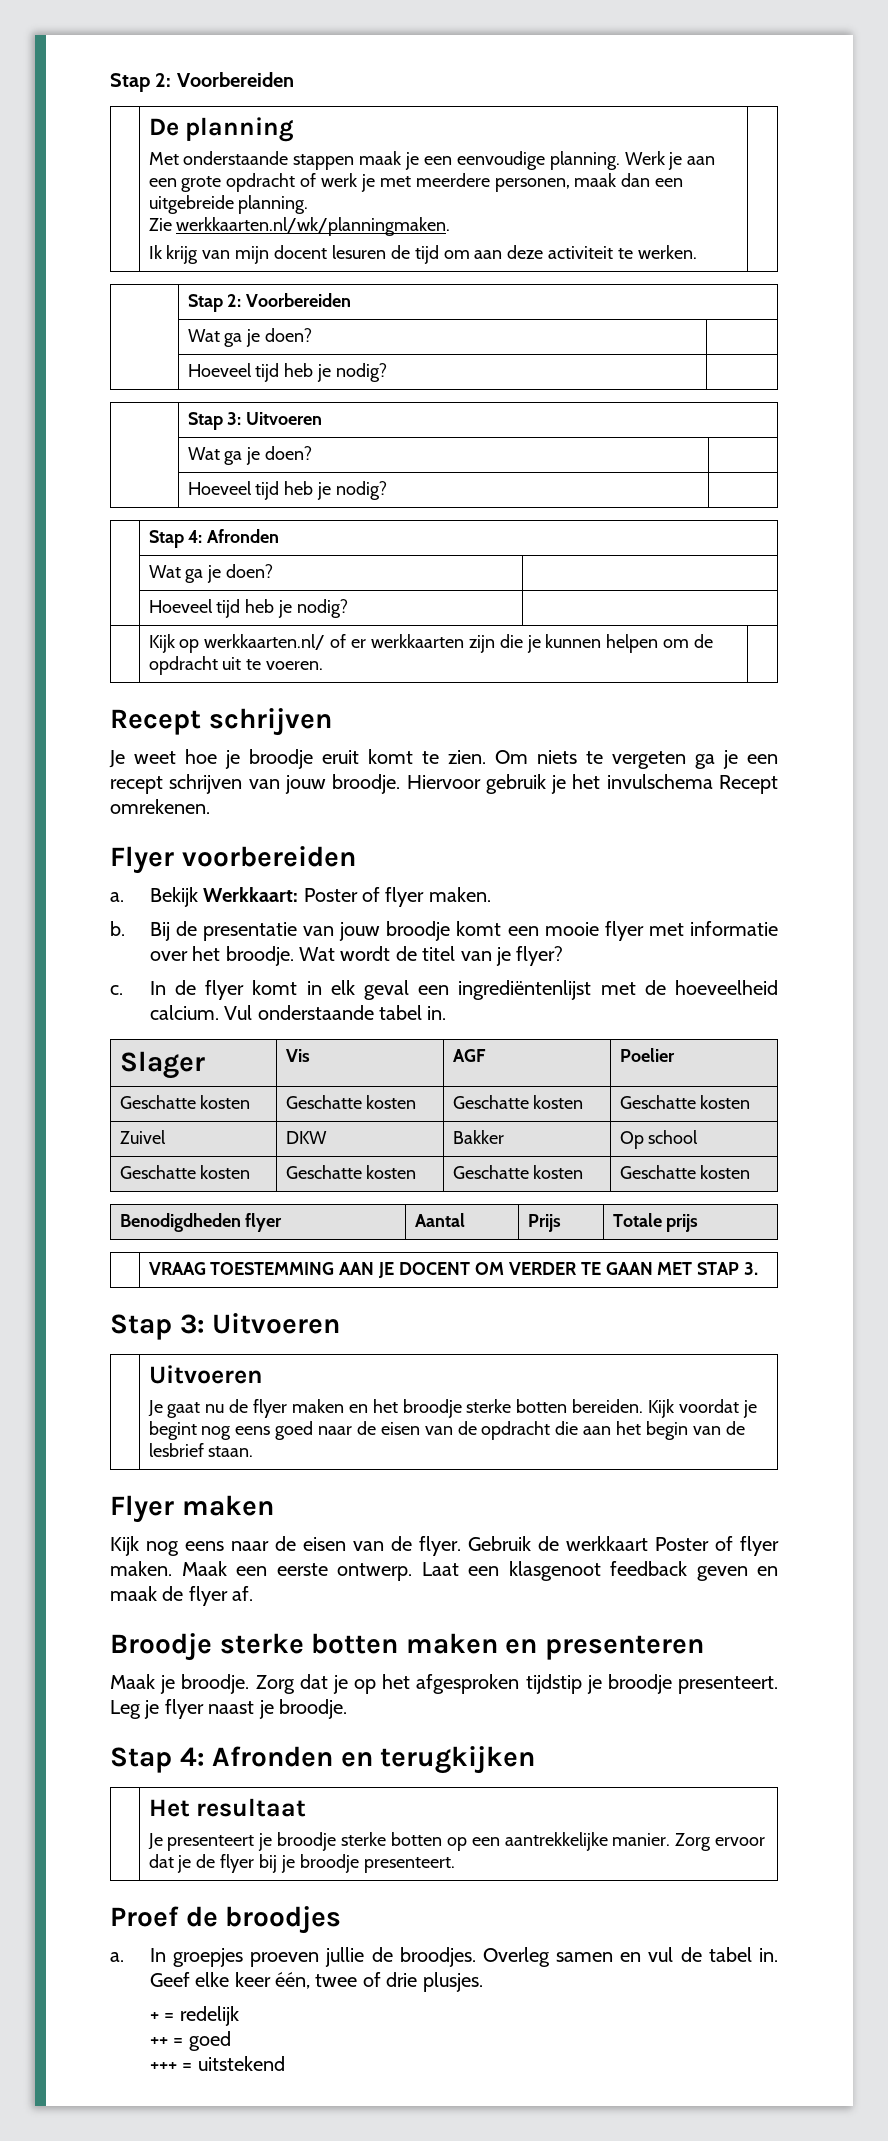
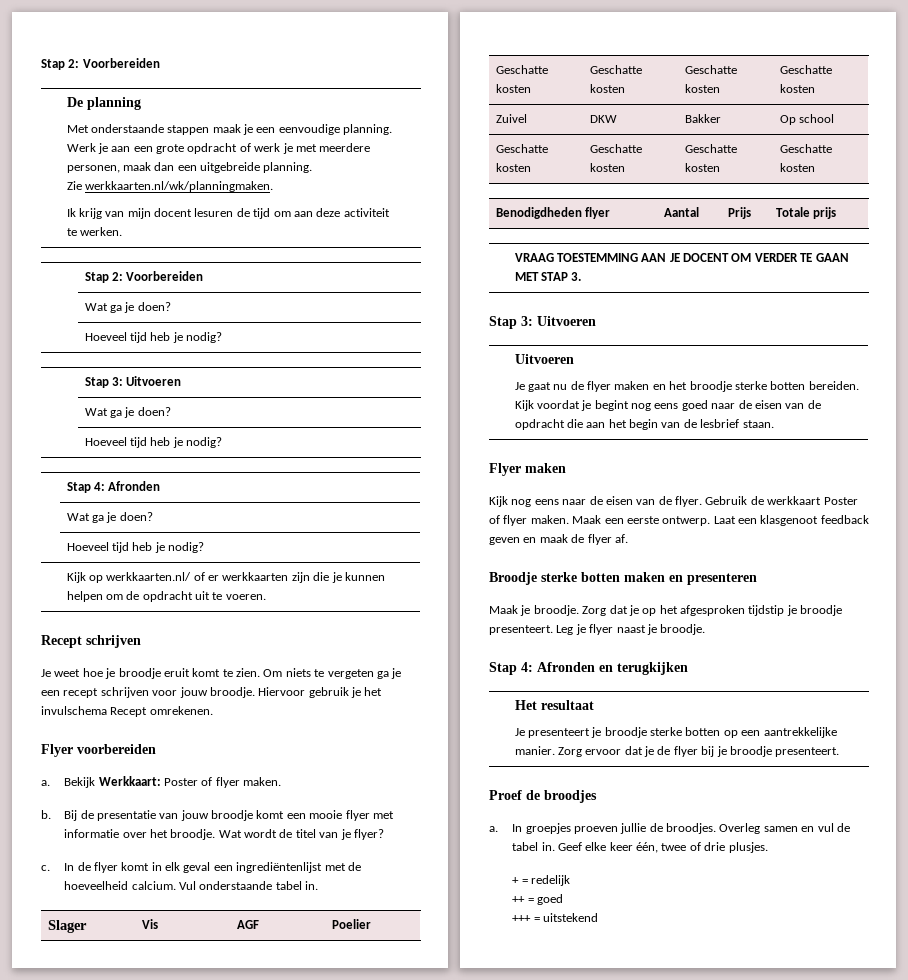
[248,779,280,789] van -> [152,690,178,696] voor

